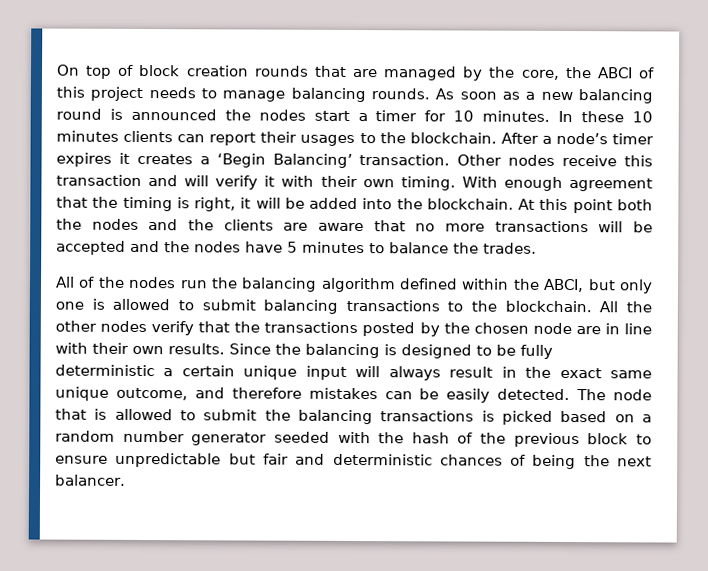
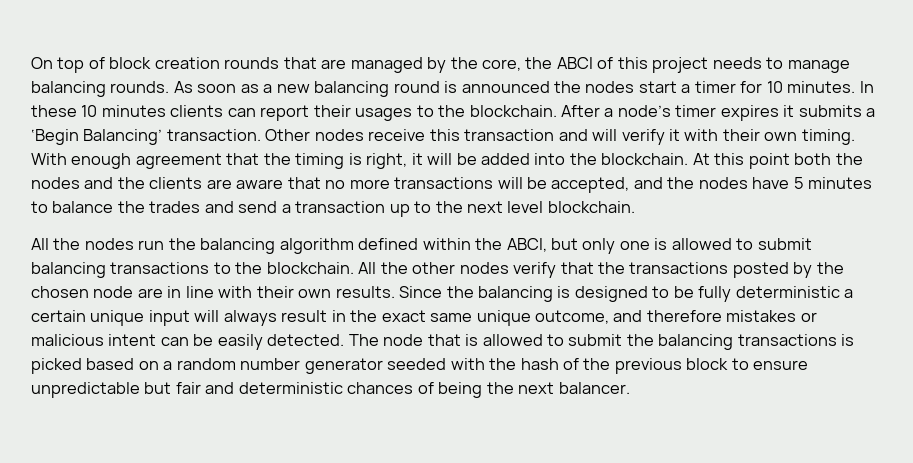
[136,153,193,165] creates -> [798,105,862,117] submits
[56,240,126,255] accepted -> [551,177,630,193] accepted,
[483,242,537,254] [55,276,96,288] trades. // All of -> [149,201,635,217] [31,238,49,250] trades and send a transaction up to the next level blockchain. // All
(378, 393) none -> [800,312,817,322] [31,334,157,346] or malicious intent

